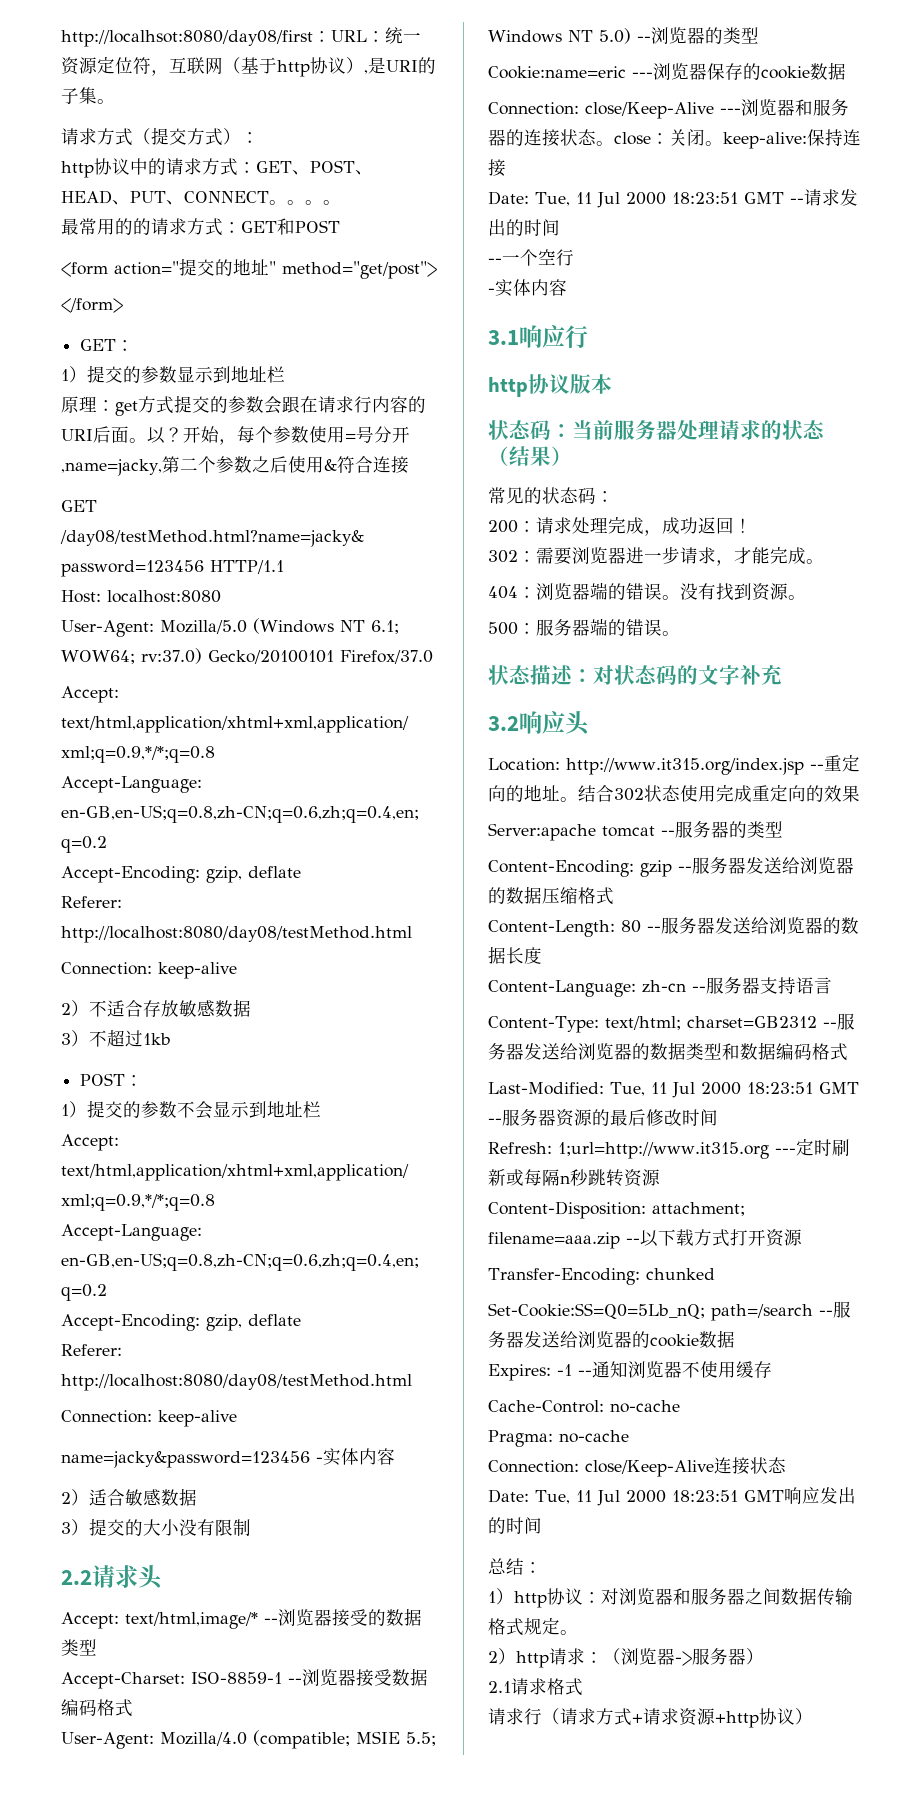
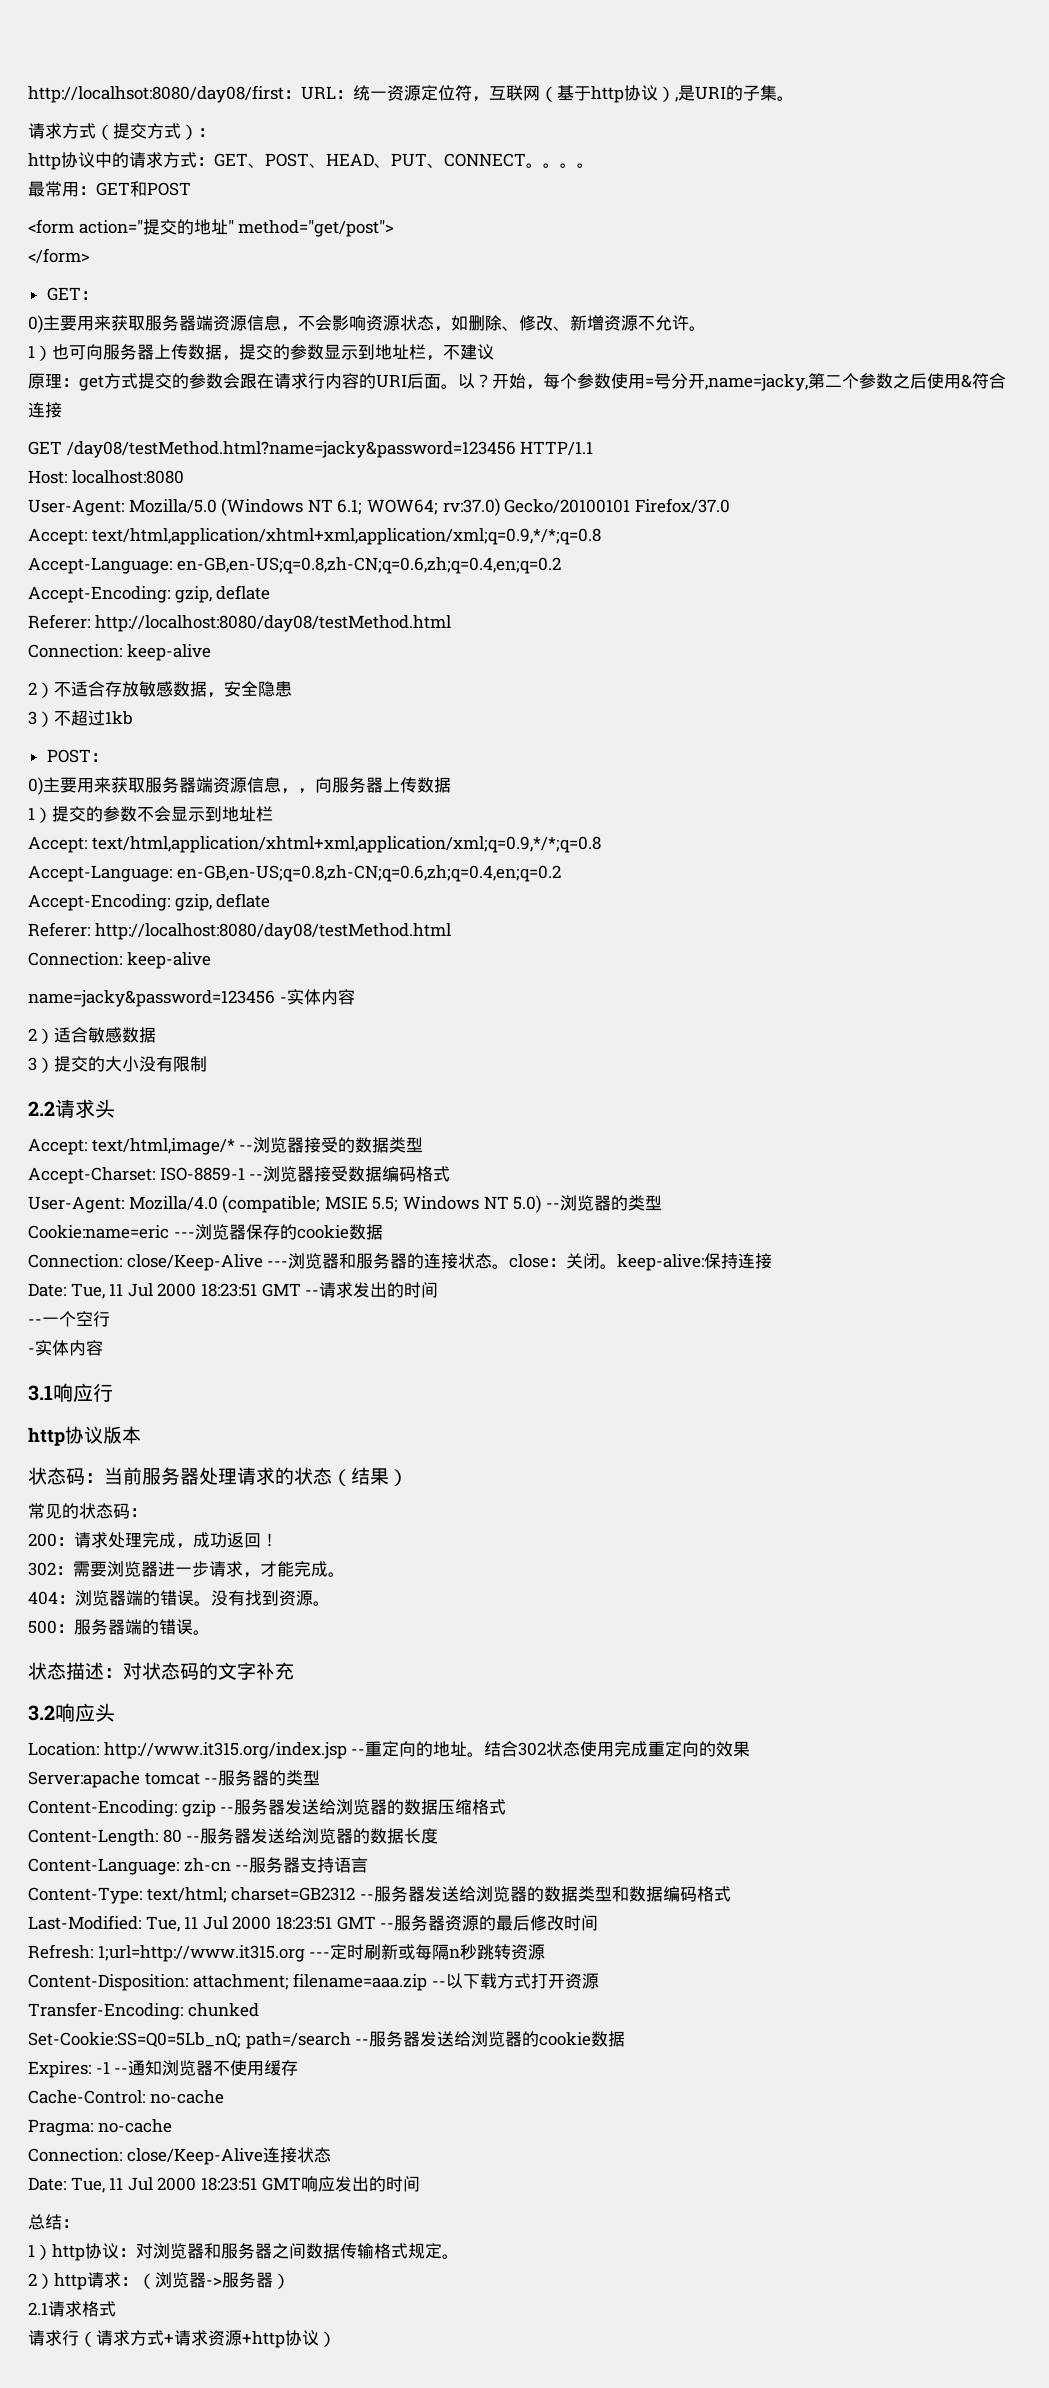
[115,218,223,236] 的的请求方式 -> (79, 189) none
[61,366,87,383] 1） -> [28,315,706,333] [28,344,239,361] 0)主要用来获取服务器端资源信息，不会影响资源状态，如删除、修改、新增资源不允许。 // 1）也可向服务器上传数据，
(285, 374) none -> [426,344,494,361] ，不建议
(251, 1008) none -> [207,681,292,698] ，安全隐患
(144, 1080) none -> [28,777,451,795] // 0)主要用来获取服务器端资源信息，，向服务器上传数据

